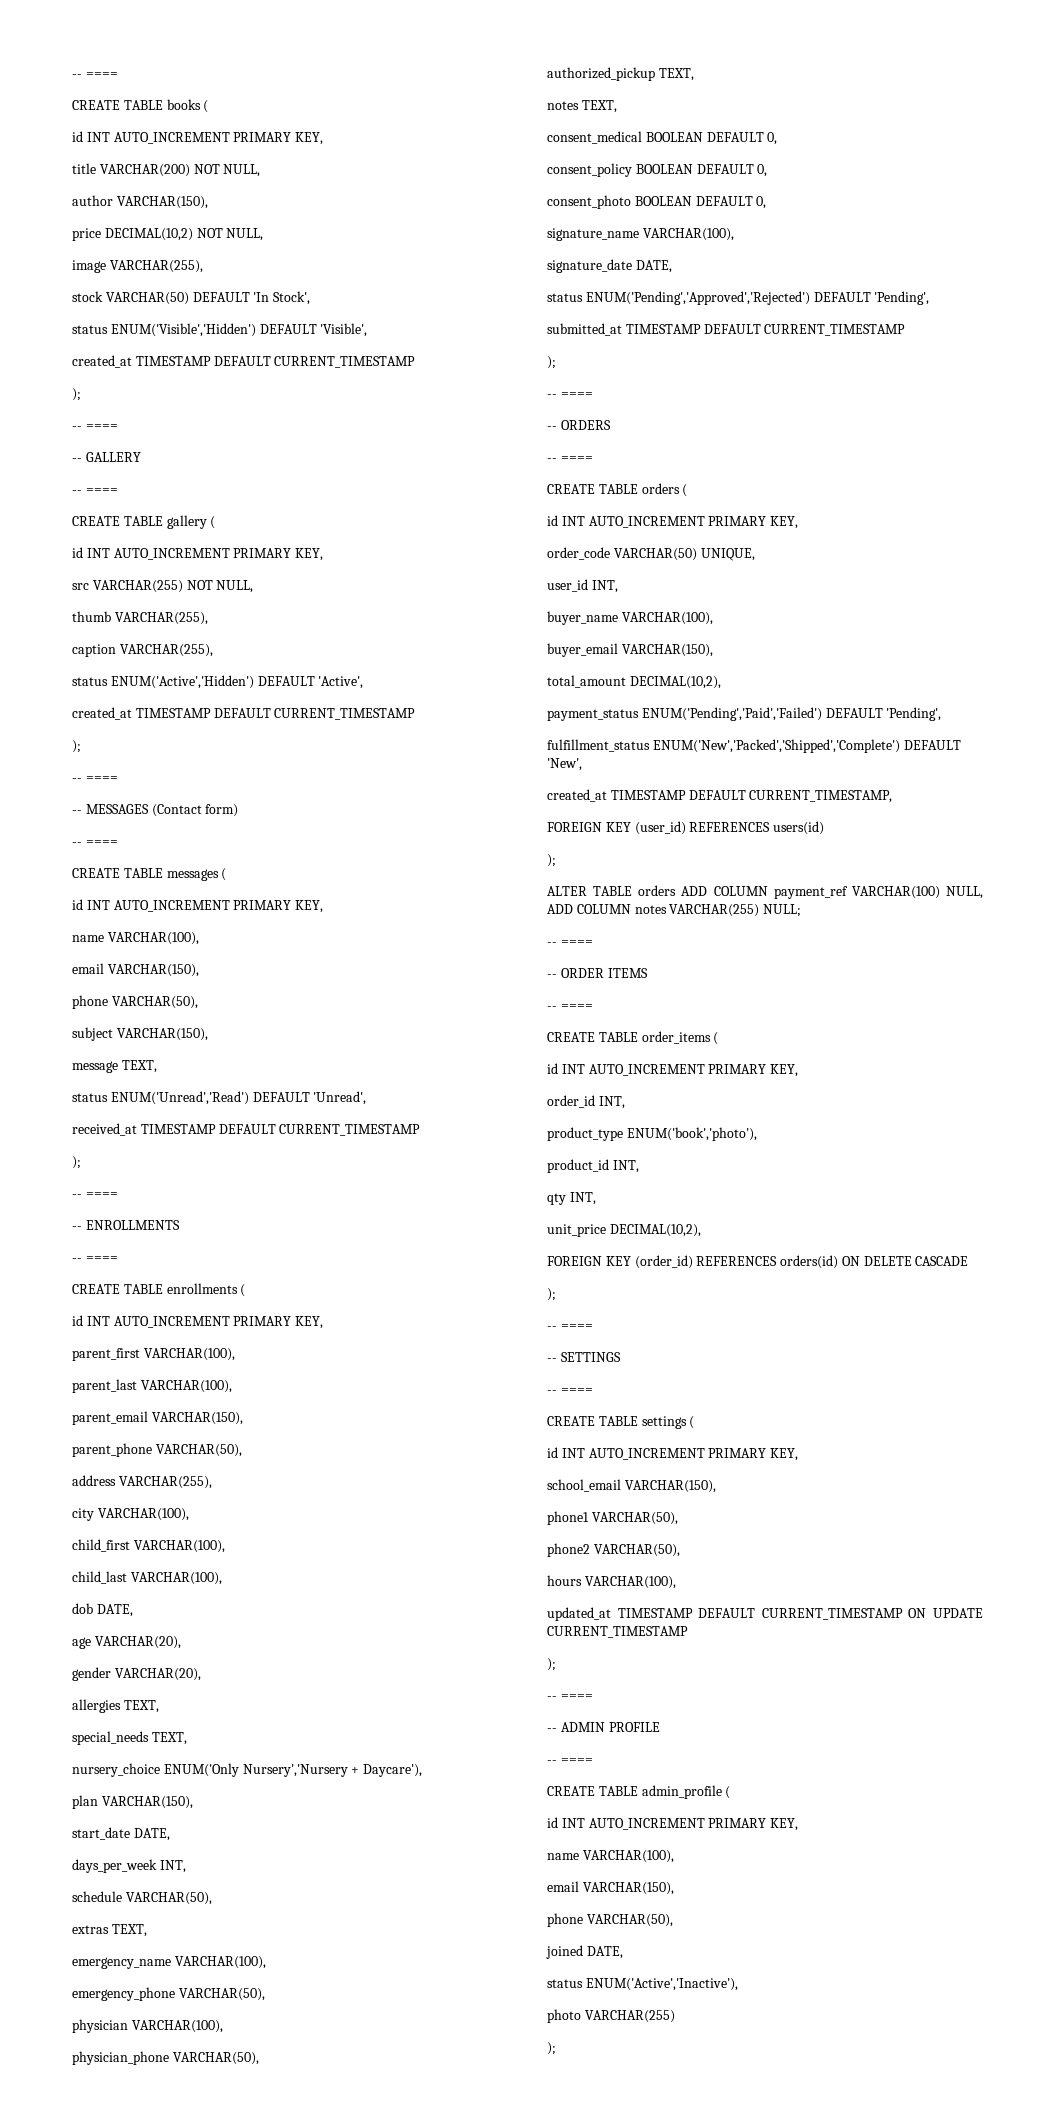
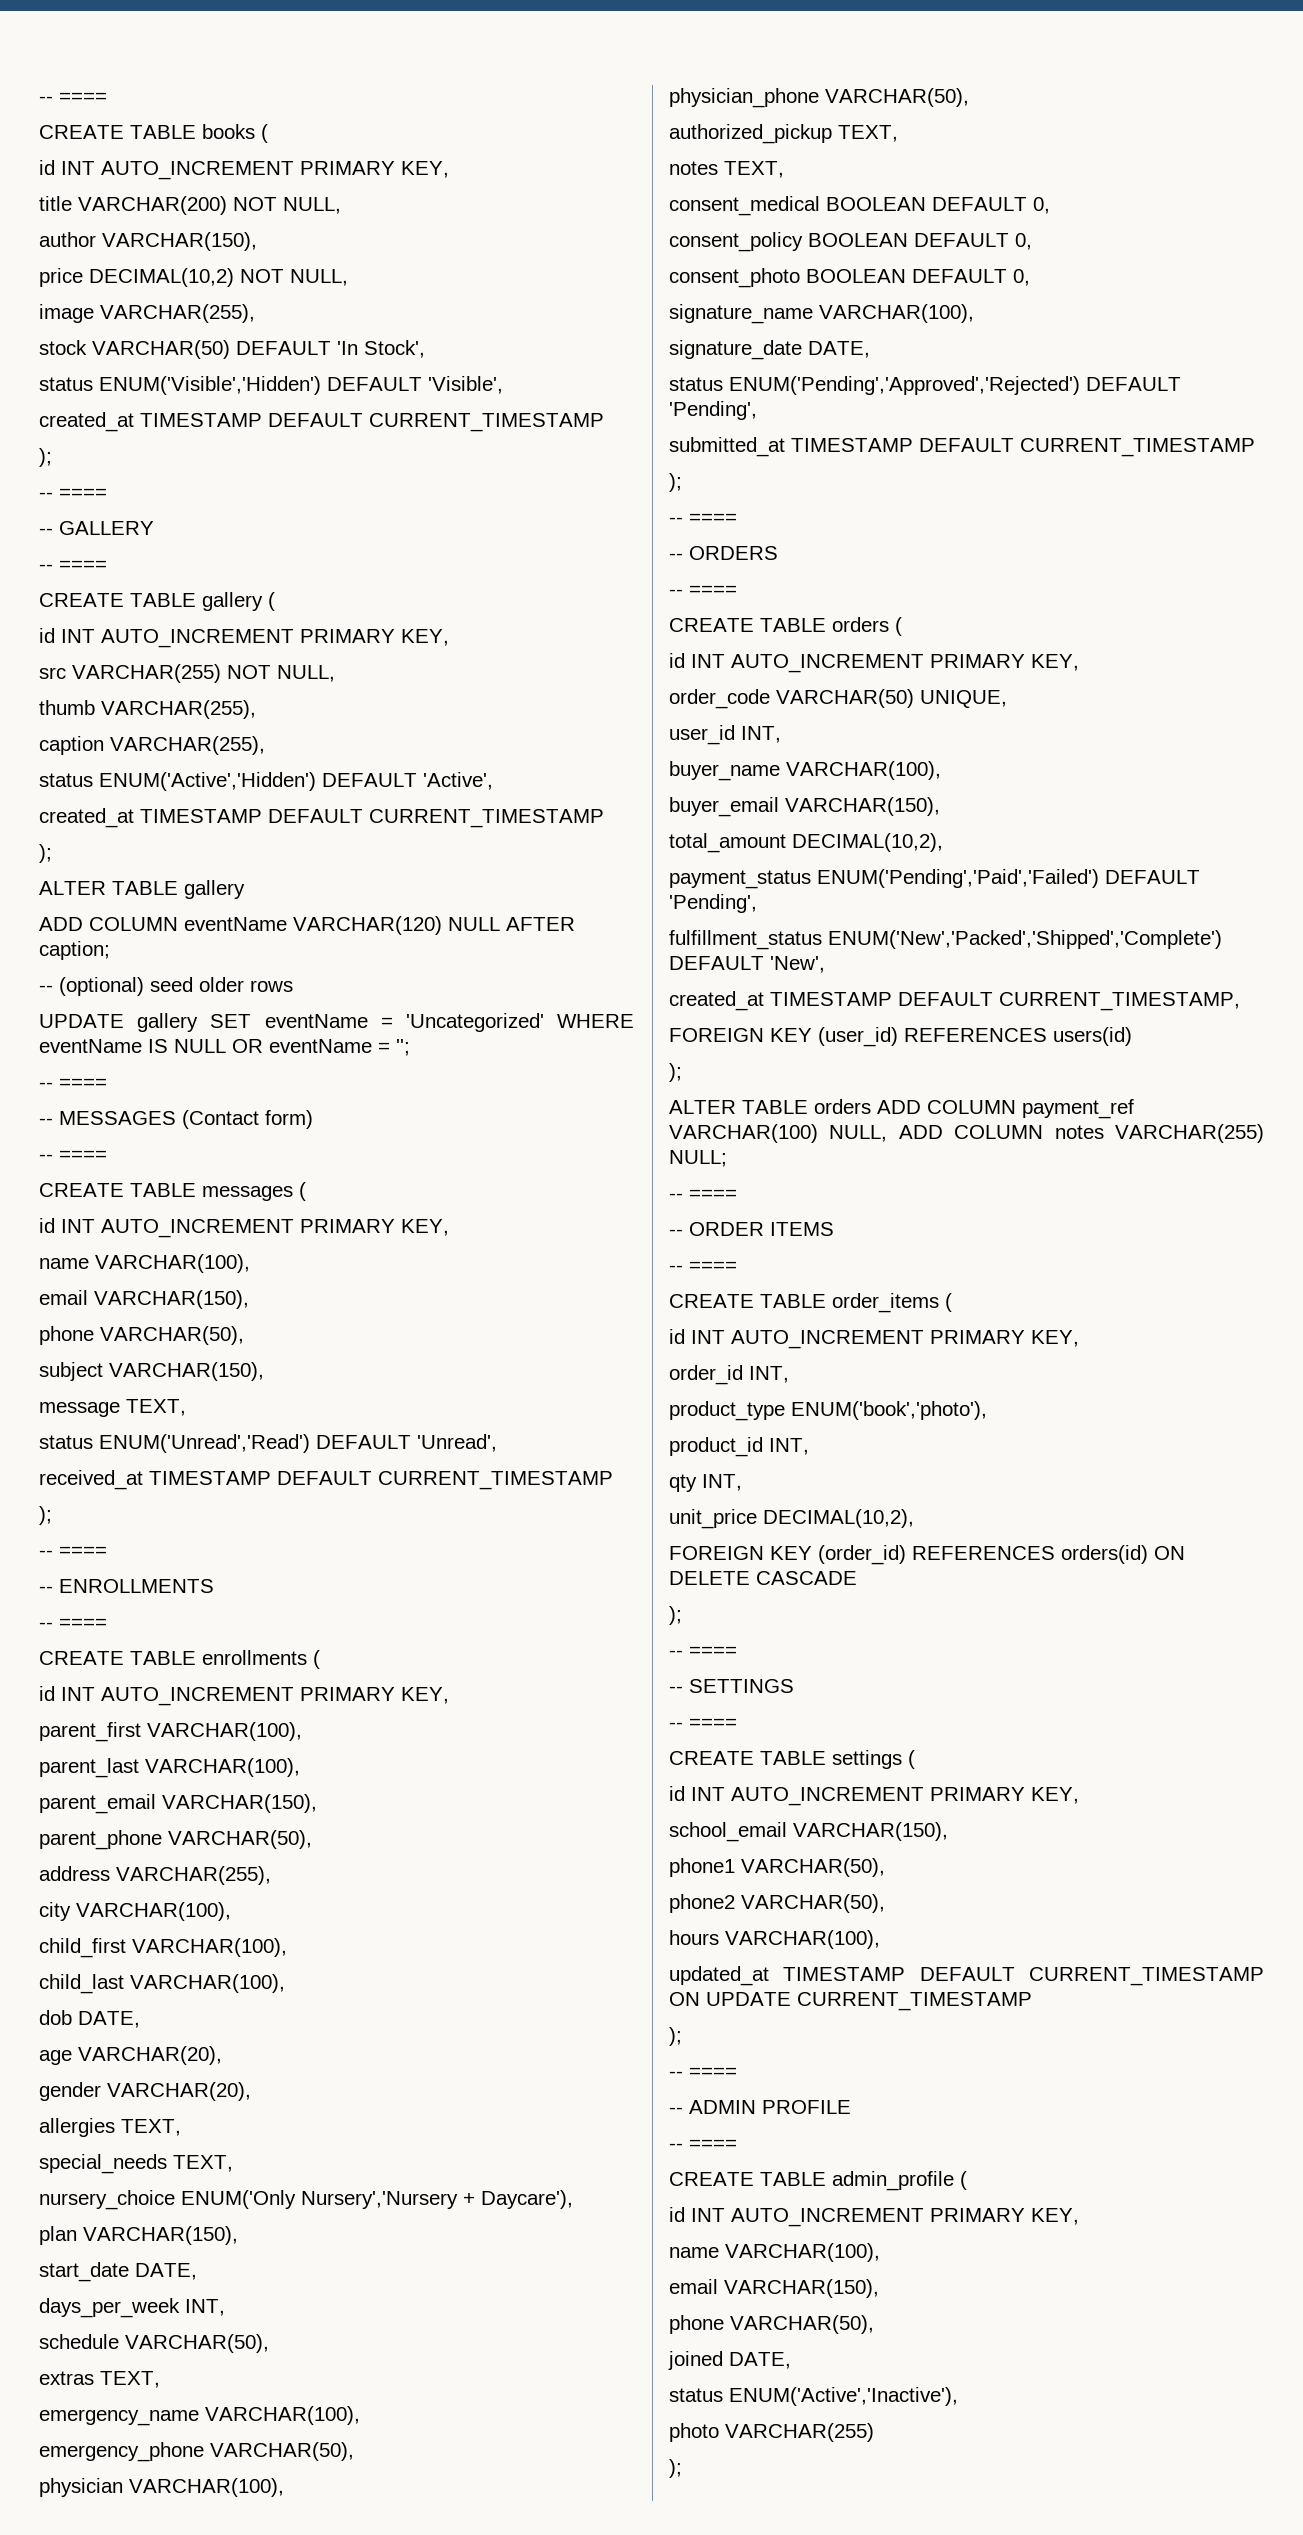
(81, 746) none -> [39,880,245,899] [39,916,575,935] [39,941,110,960] [39,977,293,996] [39,1013,634,1032] [39,1039,410,1056] // ALTER TABLE gallery // ADD COLUMN eventName VARCHAR(120) NULL AFTER caption; // -- (optional) seed older rows // UPDATE gallery SET eventName = 'Uncategorized' WHERE eventName IS NULL OR eventName = '';

